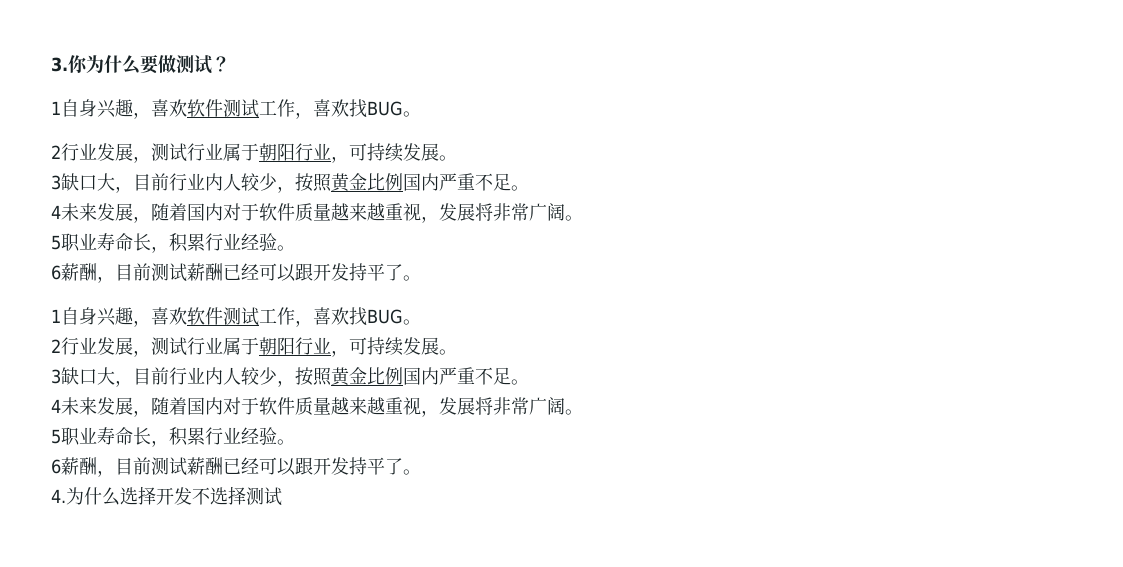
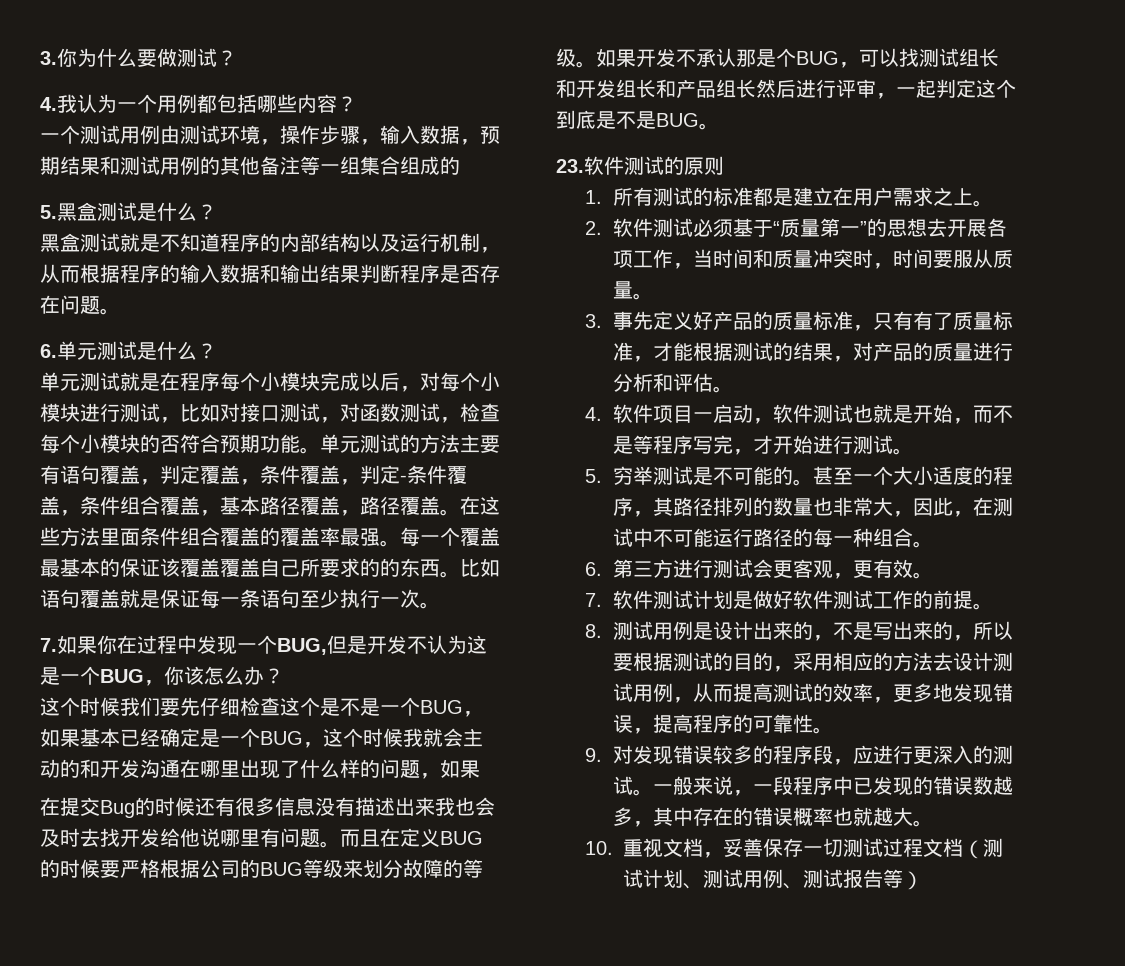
[51,99,421,119] [51,143,457,163] [51,173,529,193] [51,203,583,223] [51,233,295,253] [51,263,421,283] [51,307,421,327] [51,337,457,357] [51,367,529,387] [51,397,583,417] [51,427,295,447] [51,457,421,477] [51,486,282,506] 1自身兴趣，喜欢软件测试工作，喜欢找BUG。 // 2行业发展，测试行业属于朝阳行业，可持续发展。 // 3缺口大，目前行业内人较少，按照黄金比例国内严重不足。 // 4未来发展，随着国内对于软件质量越来越重视，发展将非常广阔。 // 5职业寿命长，积累行业经验。 // 6薪酬，目前测试薪酬已经可以跟开发持平了。 // 1自身兴趣，喜欢软件测试工作，喜欢找BUG。 // 2行业发展，测试行业属于朝阳行业，可持续发展。 // 3缺口大，目前行业内人较少，按照黄金比例国内严重不足。 // 4未来发展，随着国内对于软件质量越来越重视，发展将非常广阔。 // 5职业寿命长，积累行业经验。 // 6薪酬，目前测试薪酬已经可以跟开发持平了。 // 4.为什么选择开发不选择测试 -> [40,94,357,113] [40,125,500,145] [40,156,460,175] [40,202,217,221] [40,233,500,253] [40,264,500,283] [40,295,120,315] [40,341,217,360] [40,372,500,392] [40,403,500,423] [40,434,500,454] [40,465,467,485] [40,496,500,516] [40,527,500,547] [40,558,500,578] [40,589,440,609] [40,635,487,655] [40,666,284,686] [40,697,483,717] [40,728,483,748] [40,759,480,779] [40,797,495,818] [40,828,483,848] [40,859,483,878] [556,48,999,68] [556,79,1016,99] [556,110,719,130] [556,156,724,175] [584,187,994,207] [584,218,1008,237] [613,249,1014,269] [613,281,654,300] [584,311,1014,331] [613,342,1014,362] [613,373,734,393] [584,404,1014,424] [613,435,914,455] [584,466,1014,486] [613,497,1014,517] [613,528,934,548] [584,559,934,579] [584,590,994,610] [584,621,1014,641] [613,652,1014,672] [613,683,1014,703] [613,714,834,734] [584,745,1014,765] [613,776,1014,796] [613,807,934,827] [584,838,1003,859] [622,869,923,890] 4.我认为一个用例都包括哪些内容？ // 一个测试用例由测试环境，操作步骤，输入数据，预期结果和测试用例的其他备注等一组集合组成的 // 5.黑盒测试是什么？ // 黑盒测试就是不知道程序的内部结构以及运行机制，从而根据程序的输入数据和输出结果判断程序是否存在问题。 // 6.单元测试是什么？ // 单元测试就是在程序每个小模块完成以后，对每个小模块进行测试，比如对接口测试，对函数测试，检查每个小模块的否符合预期功能。单元测试的方法主要有语句覆盖，判定覆盖，条件覆盖，判定-条件覆盖，条件组合覆盖，基本路径覆盖，路径覆盖。在这些方法里面条件组合覆盖的覆盖率最强。每一个覆盖最基本的保证该覆盖覆盖自己所要求的的东西。比如语句覆盖就是保证每一条语句至少执行一次。 // 7.如果你在过程中发现一个BUG,但是开发不认为这是一个BUG，你该怎么办？ // 这个时候我们要先仔细检查这个是不是一个BUG，如果基本已经确定是一个BUG，这个时候我就会主动的和开发沟通在哪里出现了什么样的问题，如果 // 在提交Bug的时候还有很多信息没有描述出来我也会及时去找开发给他说哪里有问题。而且在定义BUG的时候要严格根据公司的BUG等级来划分故障的等级。如果开发不承认那是个BUG，可以找测试组长和开发组长和产品组长然后进行评审，一起判定这个到底是不是BUG。 // 23.软件测试的原则 // 1.所有测试的标准都是建立在用户需求之上。 // 2.软件测试必须基于“质量第一”的思想去开展各项工作，当时间和质量冲突时，时间要服从质量。 // 3.事先定义好产品的质量标准，只有有了质量标准，才能根据测试的结果，对产品的质量进行分析和评估。 // 4.软件项目一启动，软件测试也就是开始，而不是等程序写完，才开始进行测试。 // 5.穷举测试是不可能的。甚至一个大小适度的程序，其路径排列的数量也非常大，因此，在测试中不可能运行路径的每一种组合。 // 6.第三方进行测试会更客观，更有效。 // 7.软件测试计划是做好软件测试工作的前提。 // 8.测试用例是设计出来的，不是写出来的，所以要根据测试的目的，采用相应的方法去设计测试用例，从而提高测试的效率，更多地发现错误，提高程序的可靠性。 // 9.对发现错误较多的程序段，应进行更深入的测试。一般来说，一段程序中已发现的错误数越多，其中存在的错误概率也就越大。 // 10.重视文档，妥善保存一切测试过程文档（测试计划、测试用例、测试报告等）

